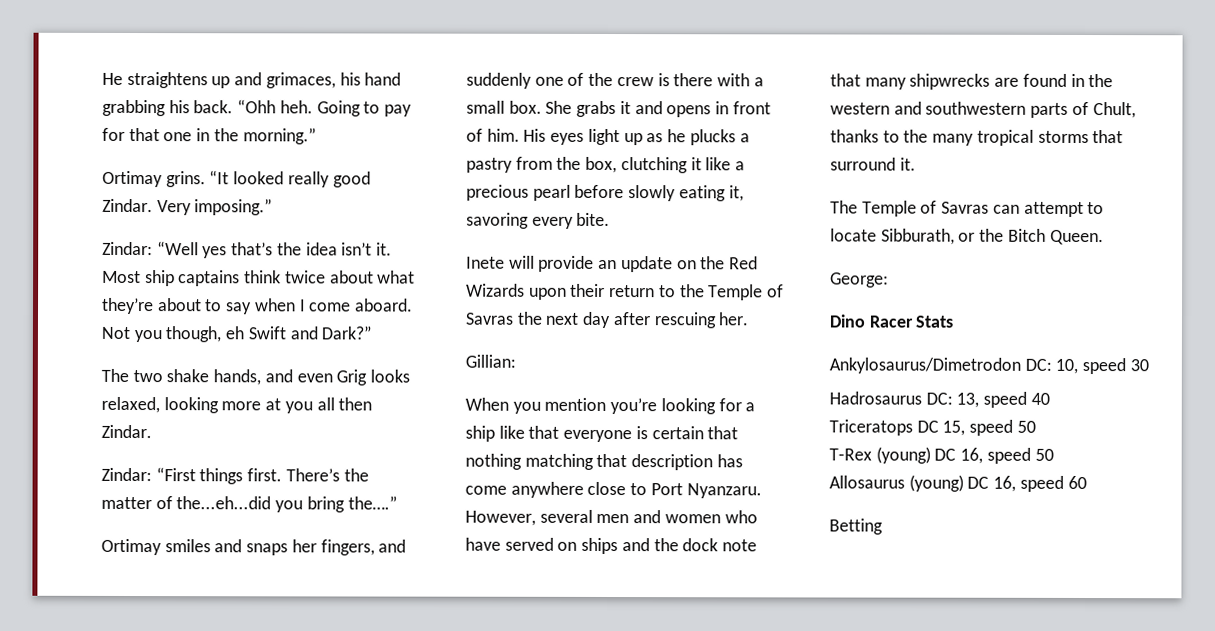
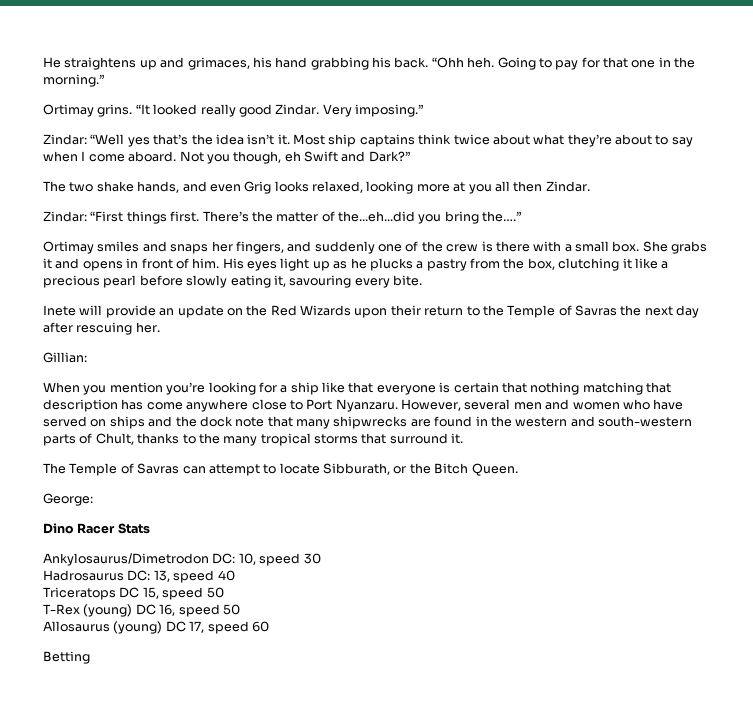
[466,212,529,229] savoring -> [289,275,352,288] savouring
[925,101,1027,115] southwestern -> [598,416,692,427] south-western
[993,475,1017,492] 16, -> [189,621,205,633] 17,

